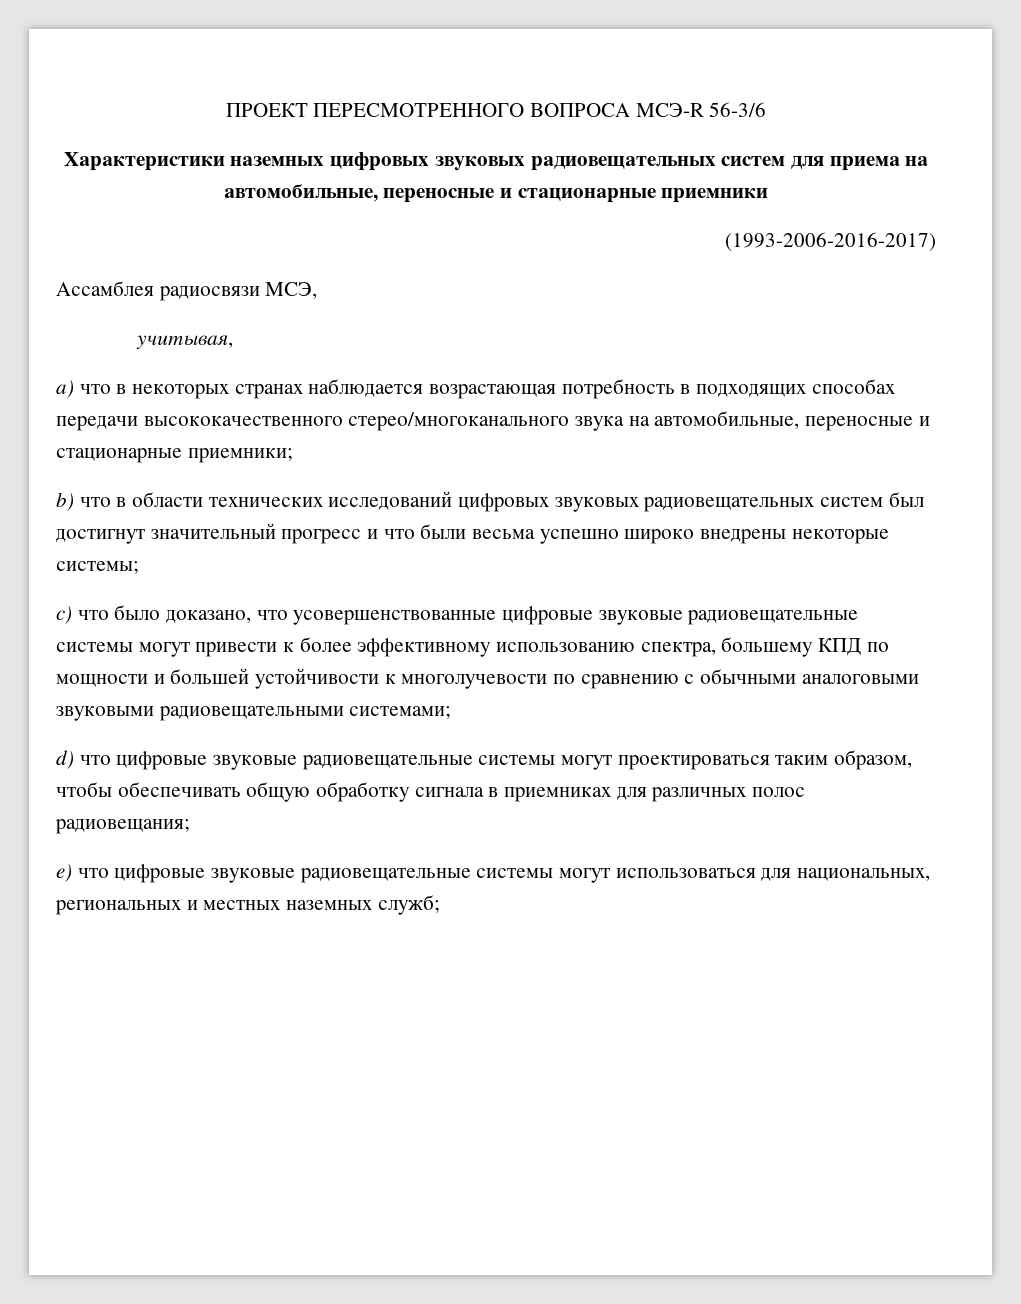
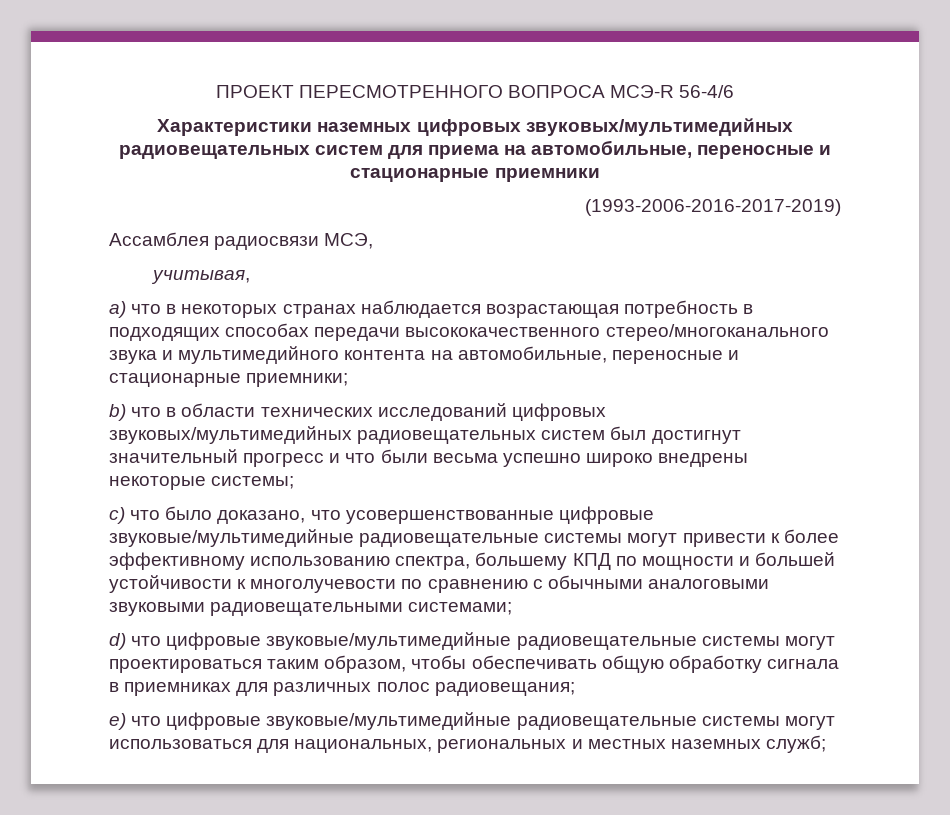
[709,102,767,117] 56-3/6 -> [679,85,735,98] 56-4/6
[434,156,525,171] звуковых -> [525,118,793,136] звуковых/мультимедийных
[725,232,936,251] (1993-2006-2016-2017) -> [585,199,841,216] (1993-2006-2016-2017-2019)
(625, 423) none -> [162,346,426,364] и мультимедийного контента
[554,497,639,512] звуковых -> [109,426,352,444] звуковых/мультимедийных
[598,610,683,625] звуковые -> [109,529,354,547] звуковые/мультимедийные
[213,755,298,770] звуковые -> [266,632,512,650] звуковые/мультимедийные
[211,868,296,883] звуковые -> [266,712,512,730] звуковые/мультимедийные

